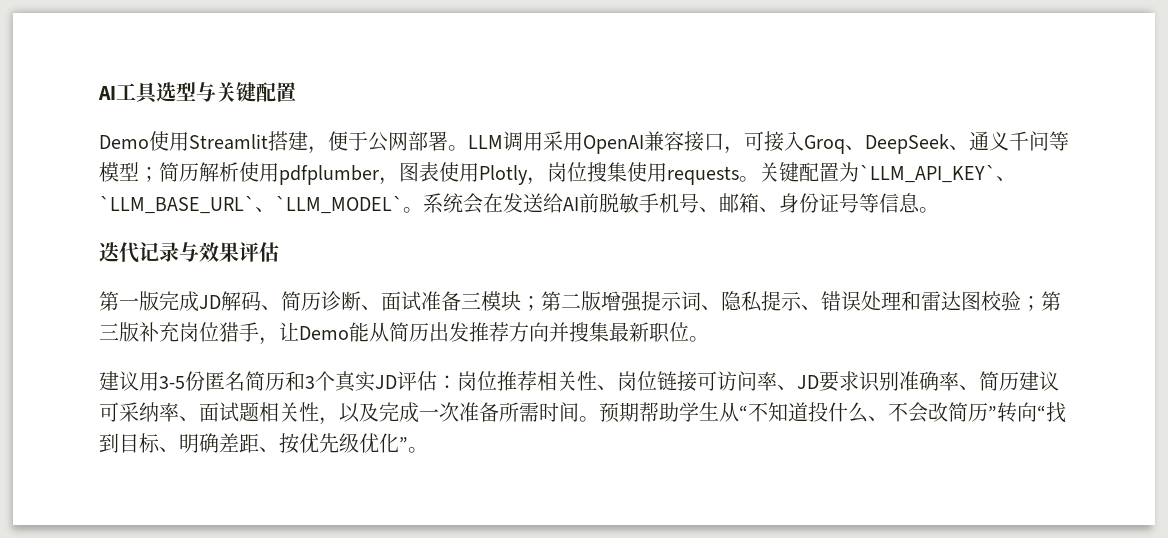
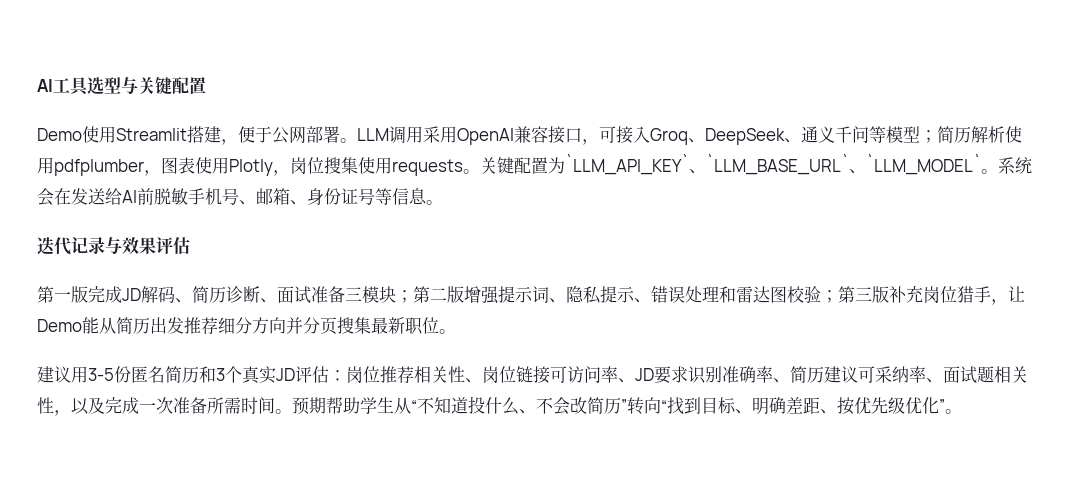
[509,322,569,342] 方向并 -> [218,317,337,335] 细分方向并分页

